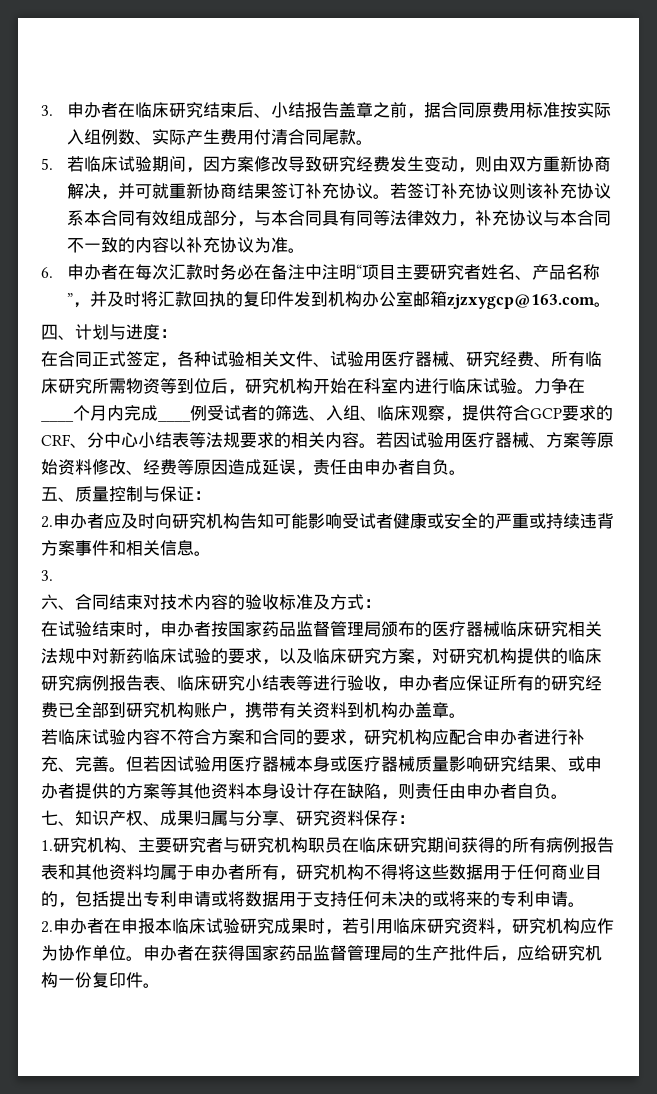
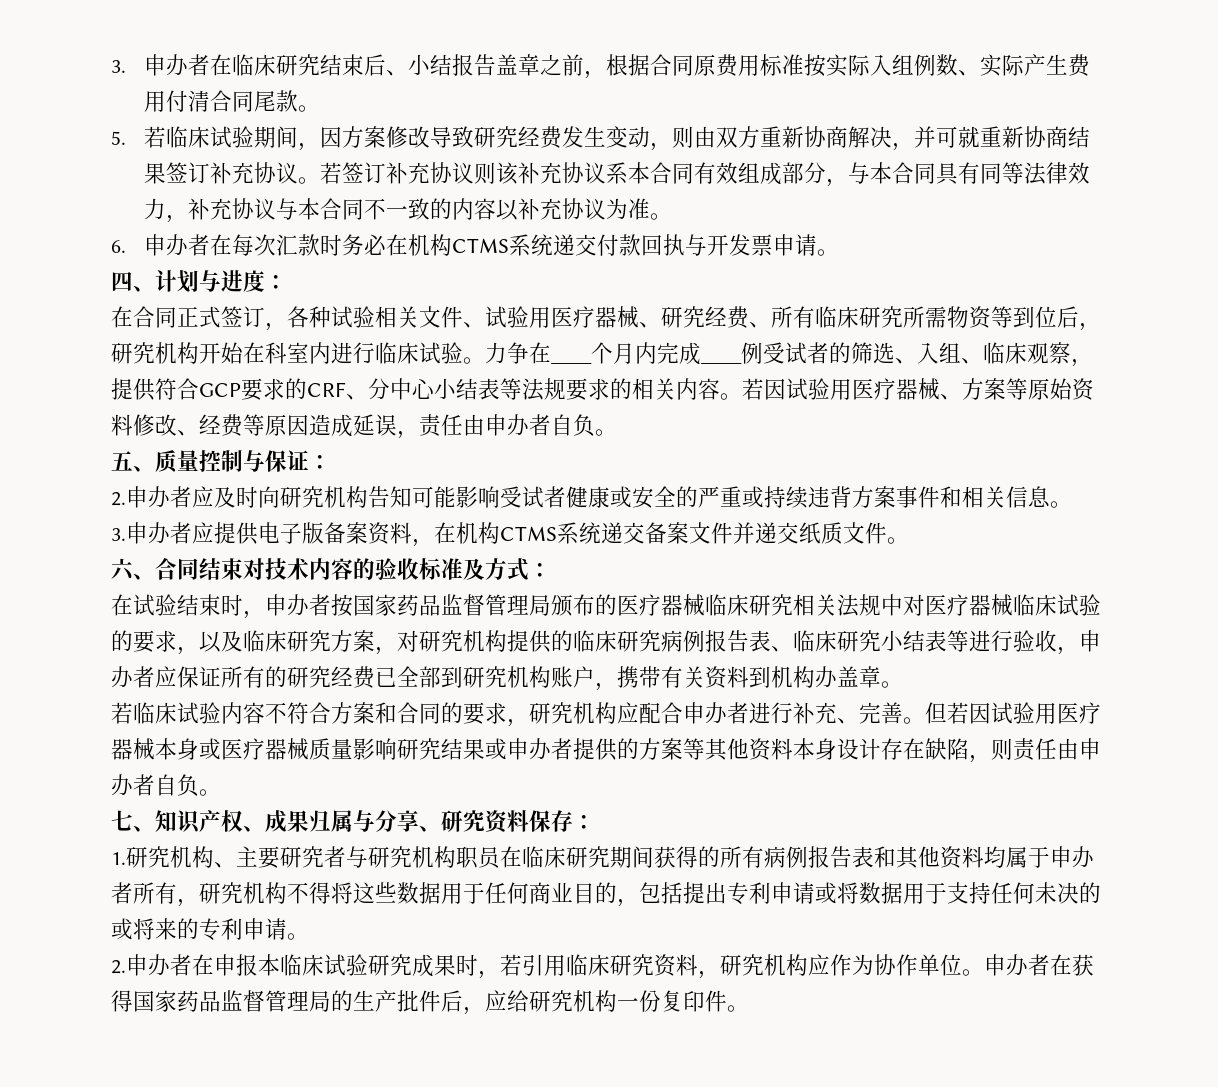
(424, 116) none -> [605,54,628,76] 根
[270,264,600,280] [66,291,595,309] 备注中注明“项目主要研究者姓名、产品名称”，并及时将汇款回执的复印件发到机构办公室邮箱zjzxygcp@163.com -> [407,234,817,256] 机构CTMS系统递交付款回执与开发票申请
[143,351,160,367] 定 -> [243,306,265,327] 订
(53, 575) none -> [126,522,909,547] 申办者应提供电子版备案资料，在机构CTMS系统递交备案文件并递交纸质文件。
[109,648,143,664] 新药 -> [925,594,1013,616] 医疗器械
[551,767,568,772] 、 -> (485, 749) none

